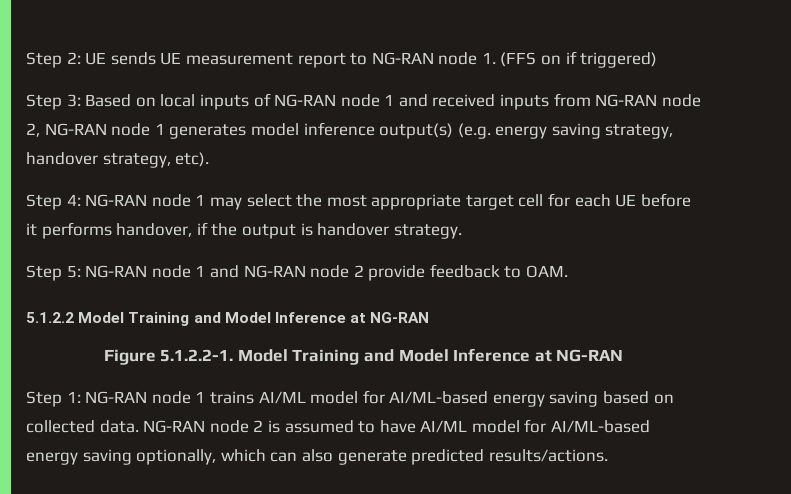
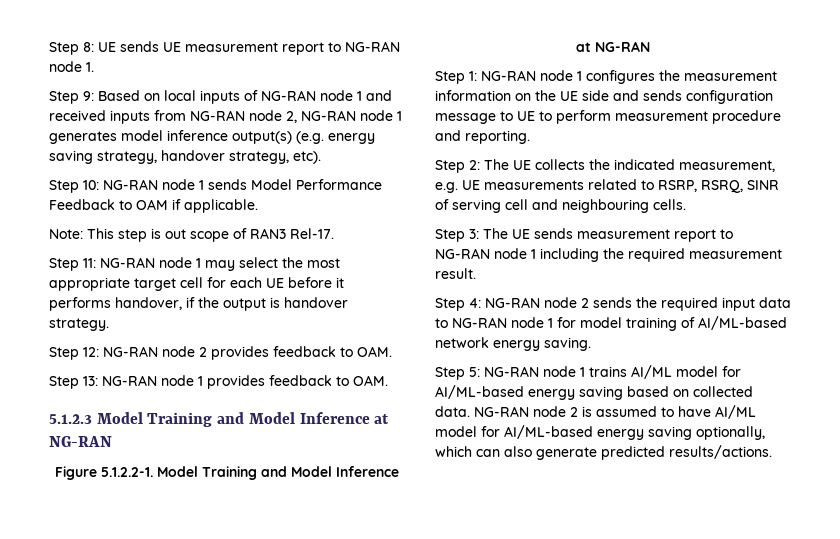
[26,52,81,68] Step 2: -> [49,42,94,55] Step 8:
[500,51,658,68] [26,94,81,110] (FFS on if triggered) // Step 3: -> [49,91,94,104] // Step 9:
[66,194,81,206] 4: -> [83,179,382,190] [49,199,258,213] [49,228,334,242] [49,258,96,271] 10: NG-RAN node 1 sends Model Performance Feedback to OAM if applicable. // Note: This step is out scope of RAN3 Rel-17. // Step 11:
[66,264,569,281] [26,312,74,323] 5: NG-RAN node 1 and NG-RAN node 2 provide feedback to OAM. // 5.1.2.2 -> [83,346,392,360] [49,375,388,389] [49,414,92,424] 12: NG-RAN node 2 provides feedback to OAM. // Step 13: NG-RAN node 1 provides feedback to OAM. // 5.1.2.3
(206, 397) none -> [586,70,777,84] [435,90,773,104] [435,110,781,124] [435,130,530,144] [435,159,775,173] [435,179,779,193] [435,199,686,213] [435,228,733,242] [435,248,782,262] [435,268,476,279] [435,297,791,311] [435,316,787,331] [435,337,591,351] [435,366,585,380] configures the measurement information on the UE side and sends configuration message to UE to perform measurement procedure and reporting. // Step 2: The UE collects the indicated measurement, e.g. UE measurements related to RSRP, RSRQ, SINR of serving cell and neighbouring cells. // Step 3: The UE sends measurement report to NG-RAN node 1 including the required measurement result. // Step 4: NG-RAN node 2 sends the required input data to NG-RAN node 1 for model training of AI/ML-based network energy saving. // Step 5: NG-RAN node 1

